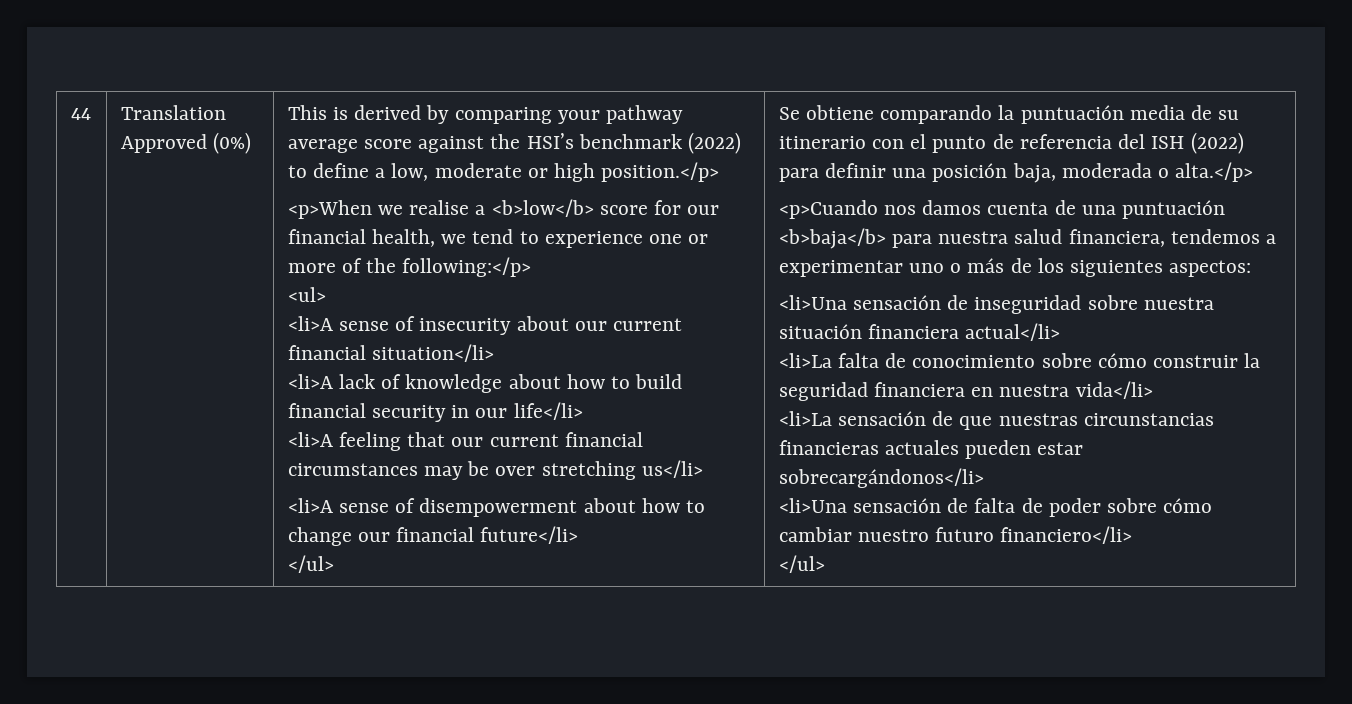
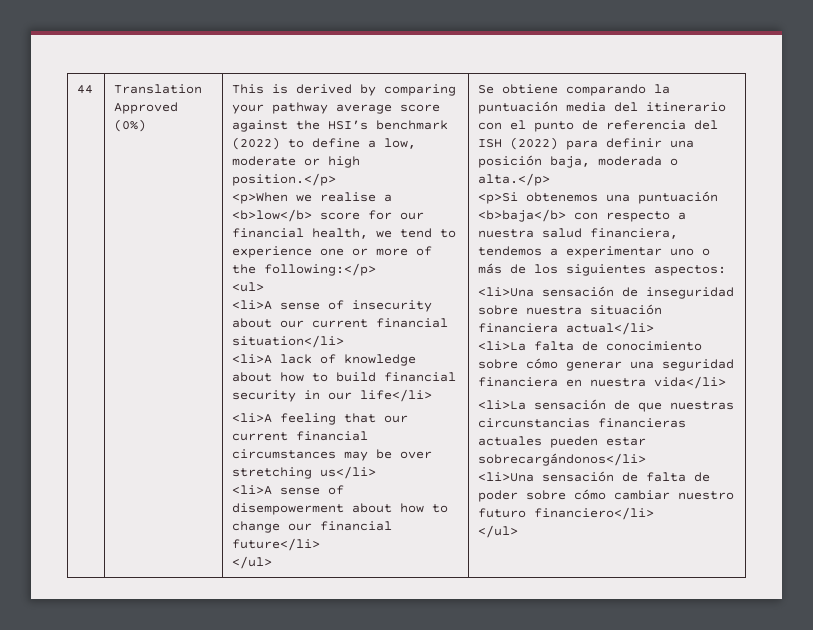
[1191,105,1240,120] de su -> [614,102,639,112] del
[778,200,1226,219] [778,228,933,249] <p>Cuando nos damos cuenta de una puntuación <b>baja</b> para -> [478,191,719,204] [478,209,687,222] <p>Si obtenemos una puntuación <b>baja</b> con respecto a
[1153,353,1261,368] construir la -> [566,361,655,371] generar una

